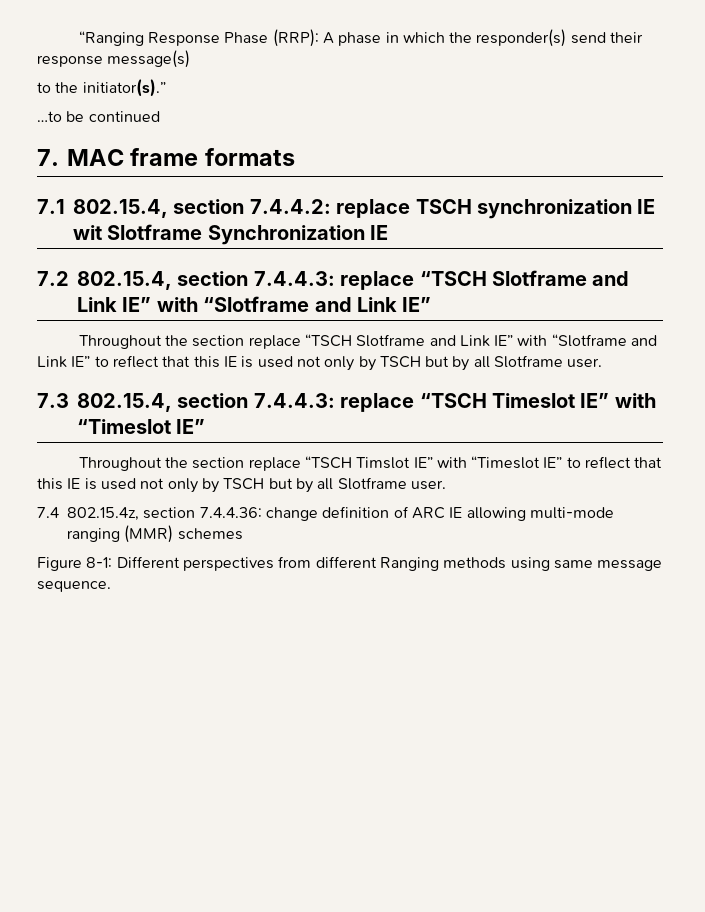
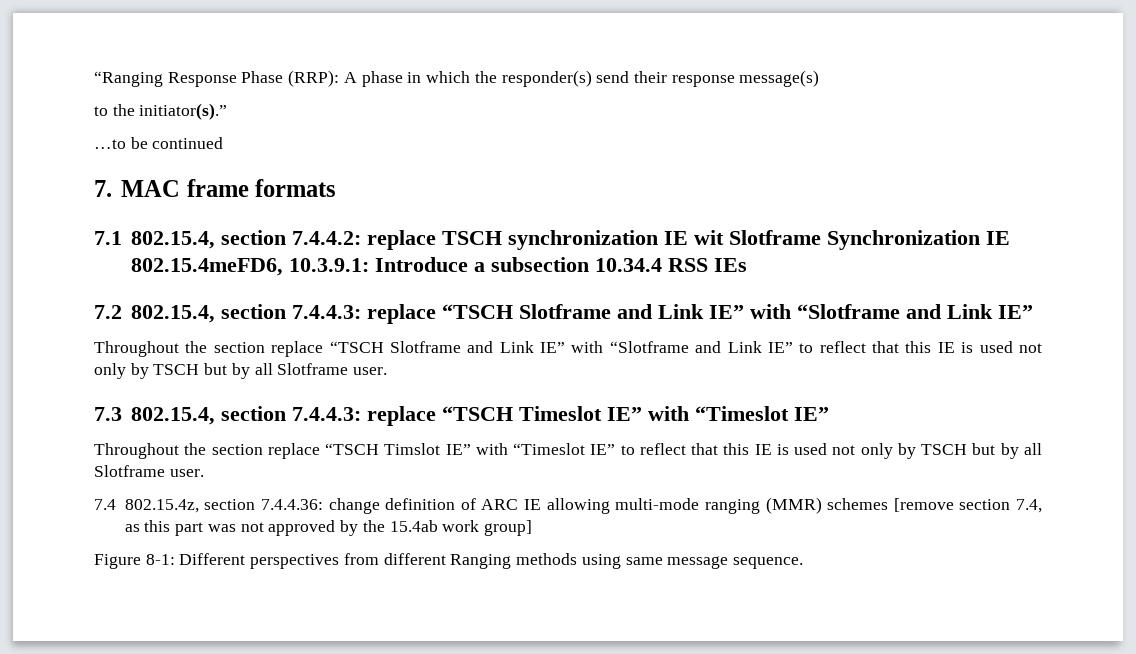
(389, 232) none -> [130,257,747,276] 802.15.4meFD6, 10.3.9.1: Introduce a subsection 10.34.4 RSS IEs
(243, 534) none -> [893,498,1042,513] [124,520,532,536] [remove section 7.4, as this part was not approved by the 15.4ab work group]

